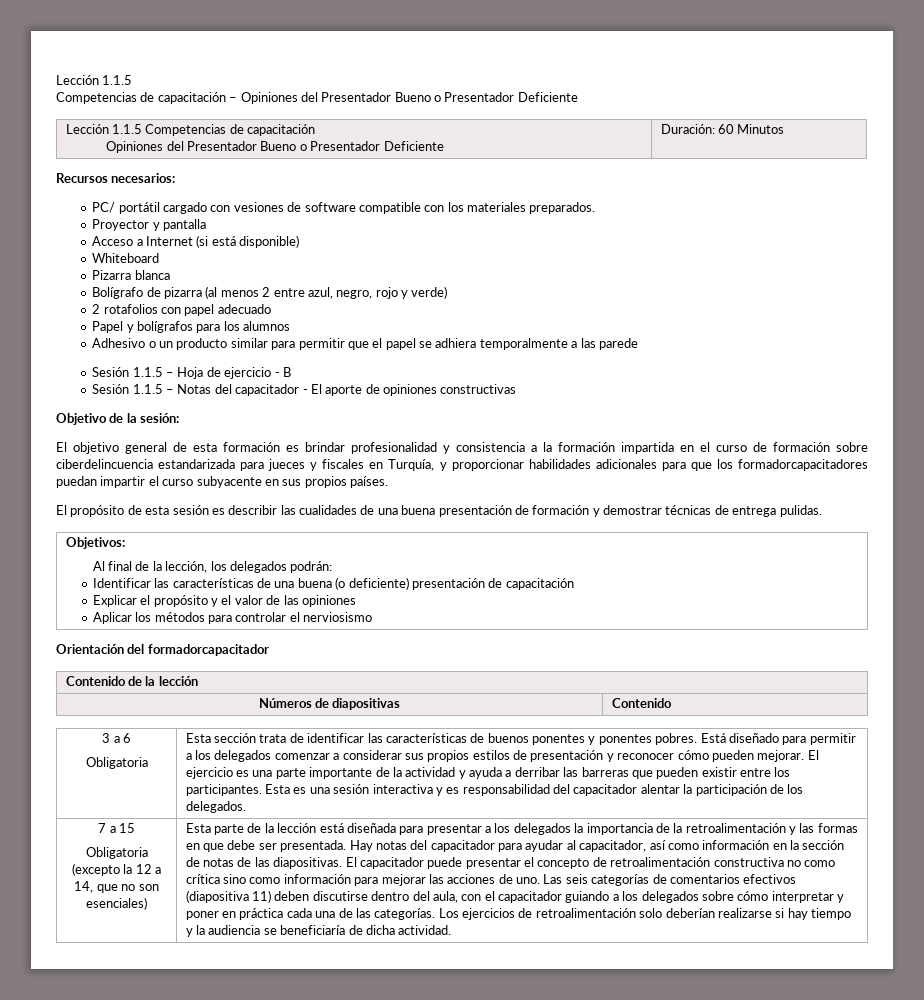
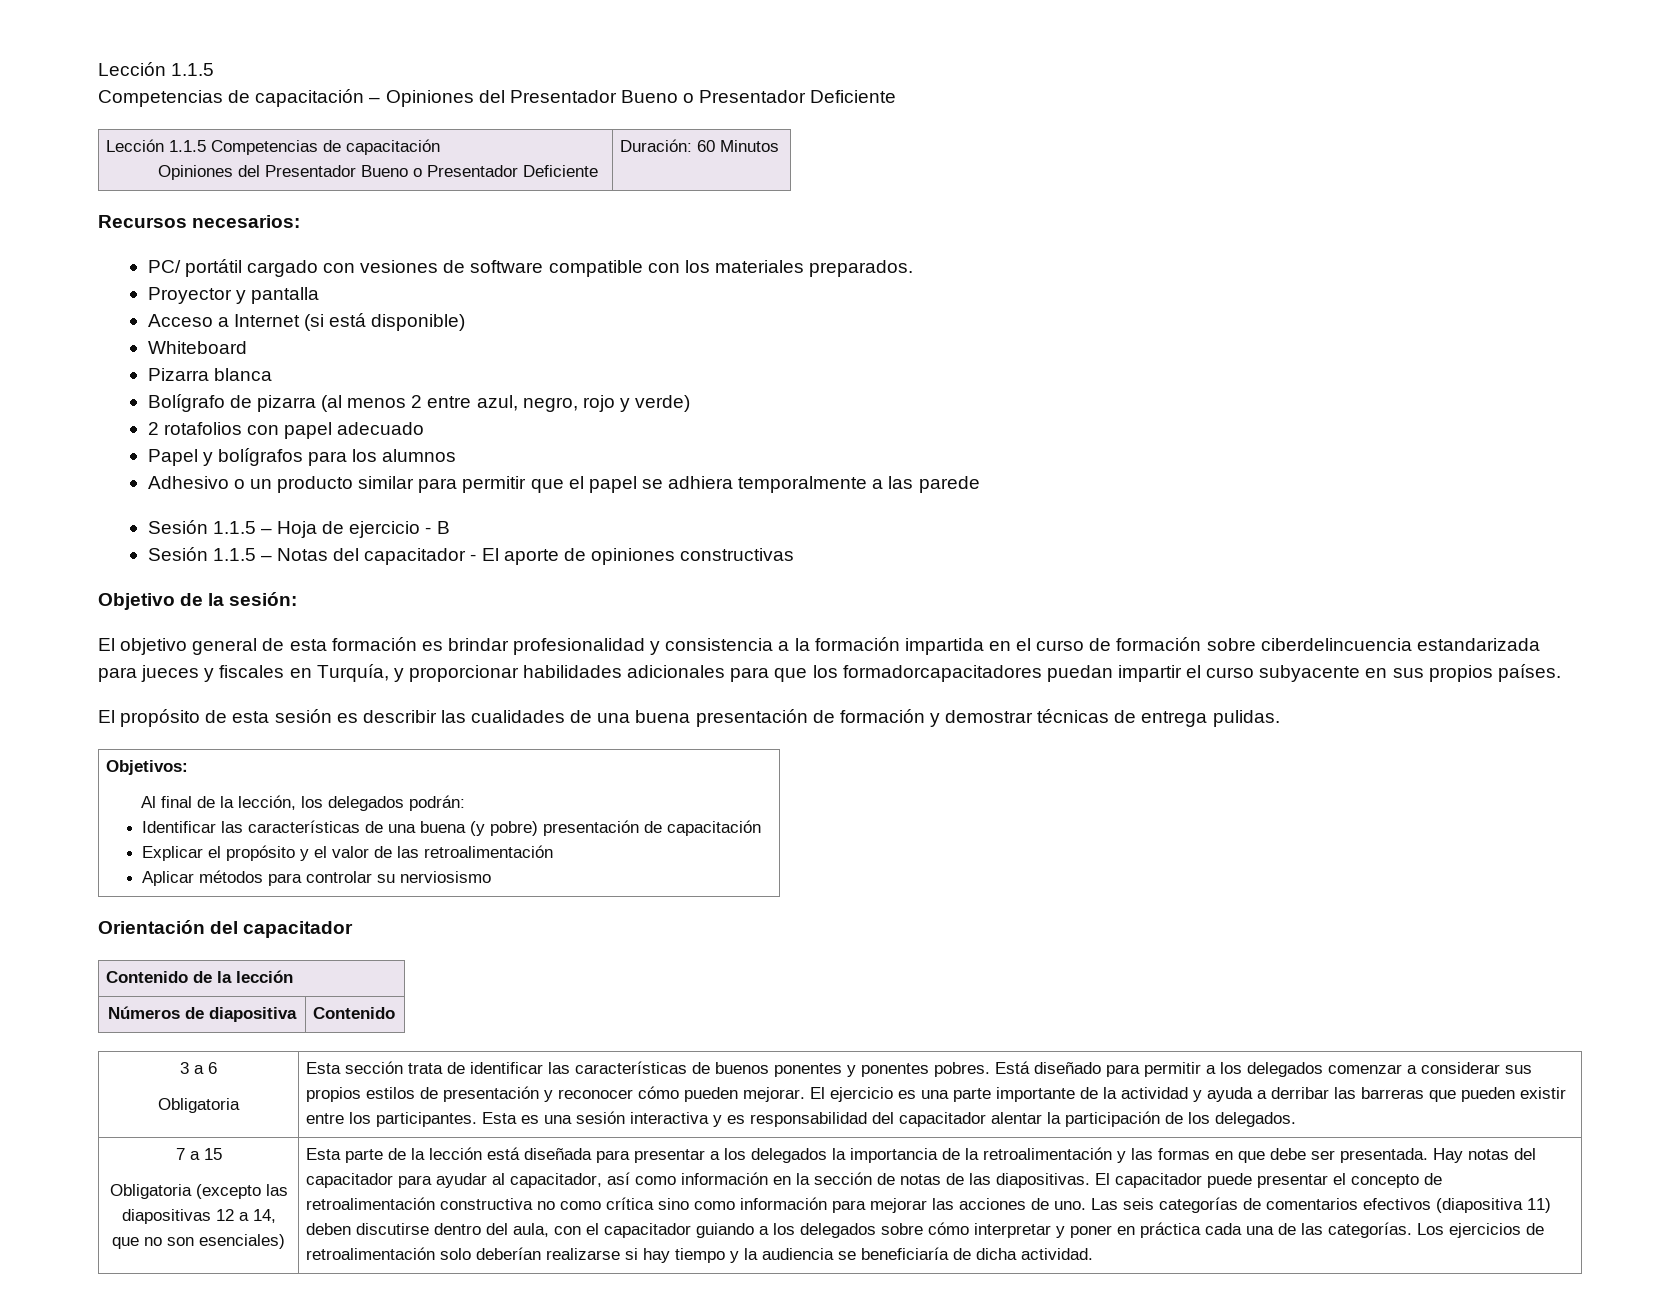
[335,577,409,590] (o deficiente) -> [470,821,539,836] (y pobre)
[301,595,356,607] opiniones -> [424,845,554,858] retroalimentación
[135,612,152,622] los -> (195, 878) none
[289,612,300,622] el -> [377,874,396,883] su
[147,644,269,656] formadorcapacitador -> [243,921,354,938] capacitador
[332,698,401,710] diapositivas -> [209,1007,297,1022] diapositiva
[123,864,133,874] la -> [265,1184,288,1196] [121,1209,211,1224] las diapositivas

